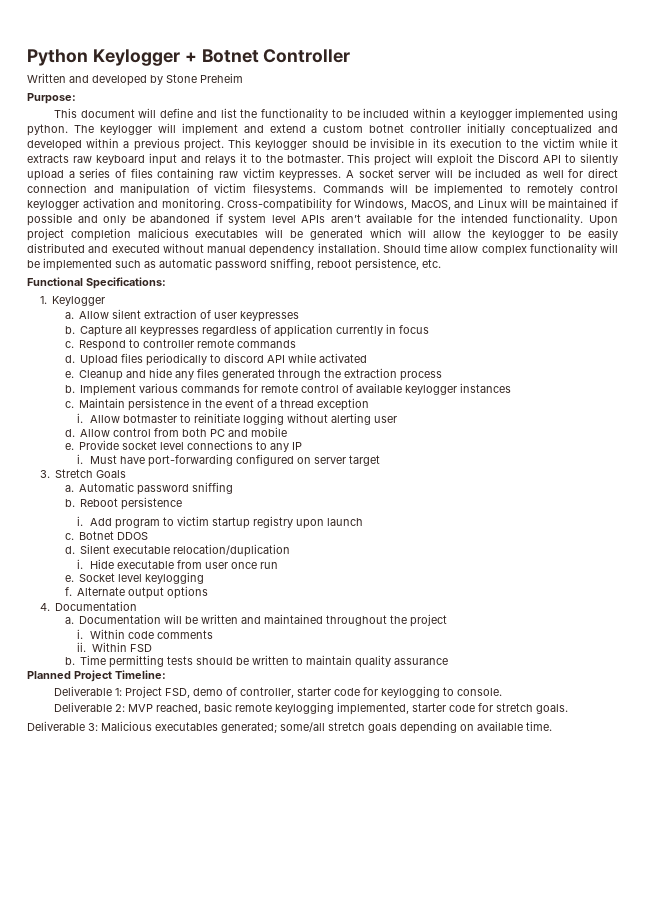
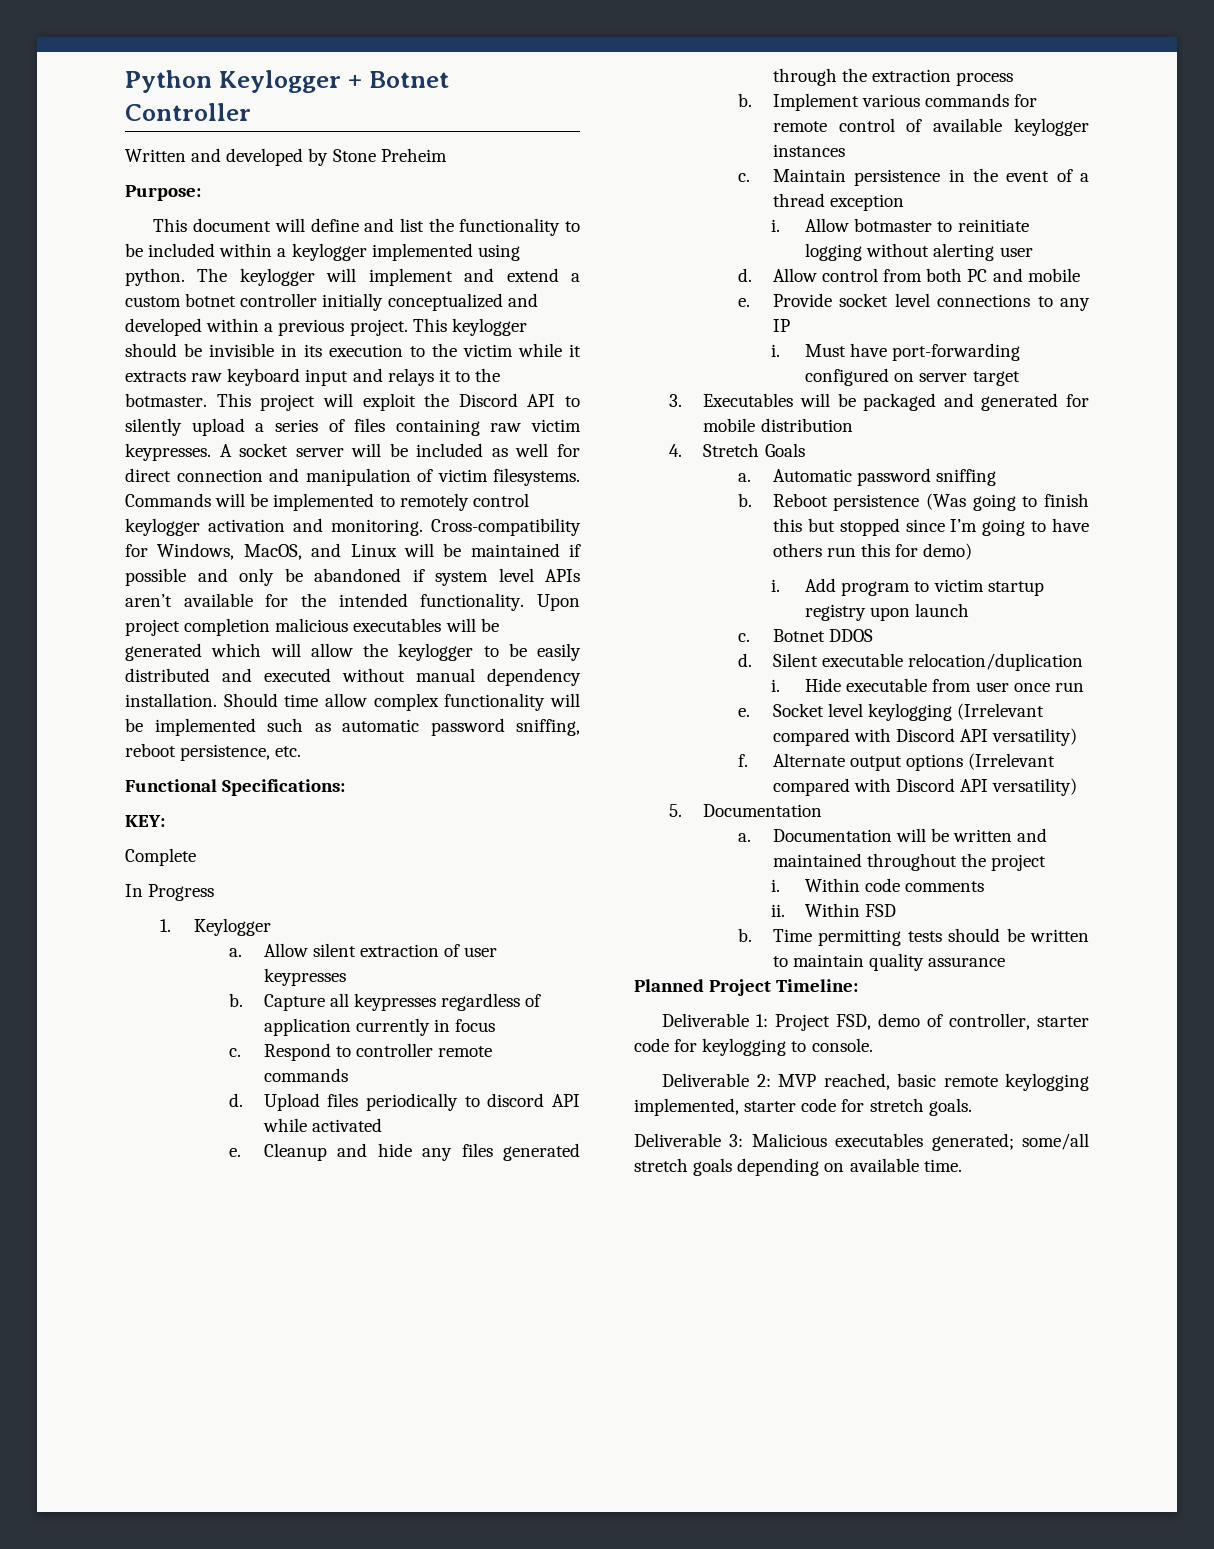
(166, 283) none -> [125,815,165,827] [125,848,196,866] [125,884,215,901] // KEY: // Complete // In Progress
(50, 474) none -> [703,393,1089,411] [703,418,853,432] [668,444,682,457] Executables will be packaged and generated for mobile distribution // 4.
(183, 503) none -> [926,493,1089,511] [772,518,1089,536] [772,543,973,560] (Was going to finish this but stopped since I’m going to have others run this for demo)
[64,586,209,599] [39,603,50,611] // f. Alternate output options // 4. -> [957,703,1045,720] [772,728,1078,746] [738,753,1056,771] [772,778,1078,796] [668,804,682,817] (Irrelevant compared with Discord API versatility) // f. Alternate output options (Irrelevant compared with Discord API versatility) // 5.

